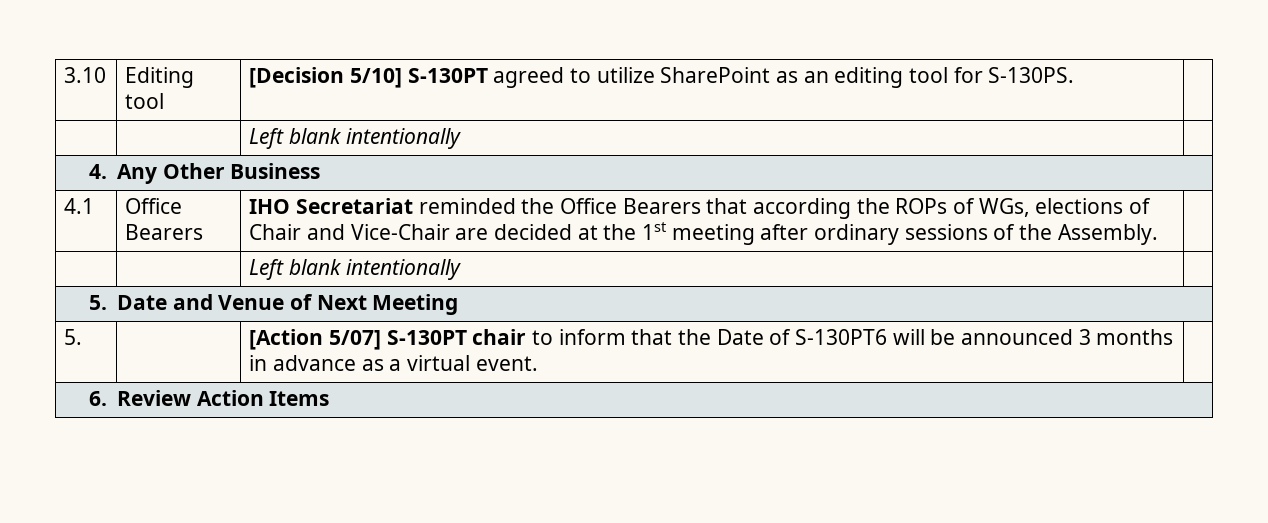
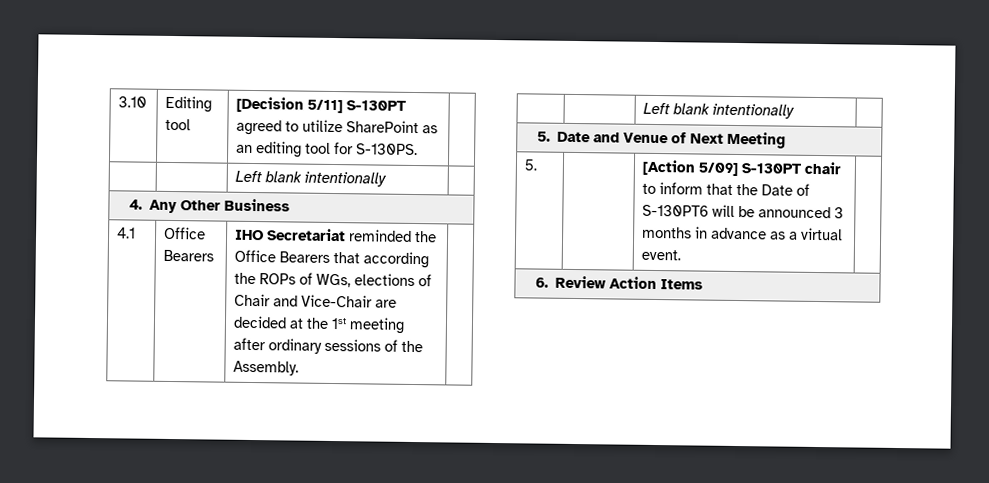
[349,68,402,88] 5/10] -> [307,99,344,114] 5/11]
[328,330,381,350] 5/07] -> [698,162,739,177] 5/09]

